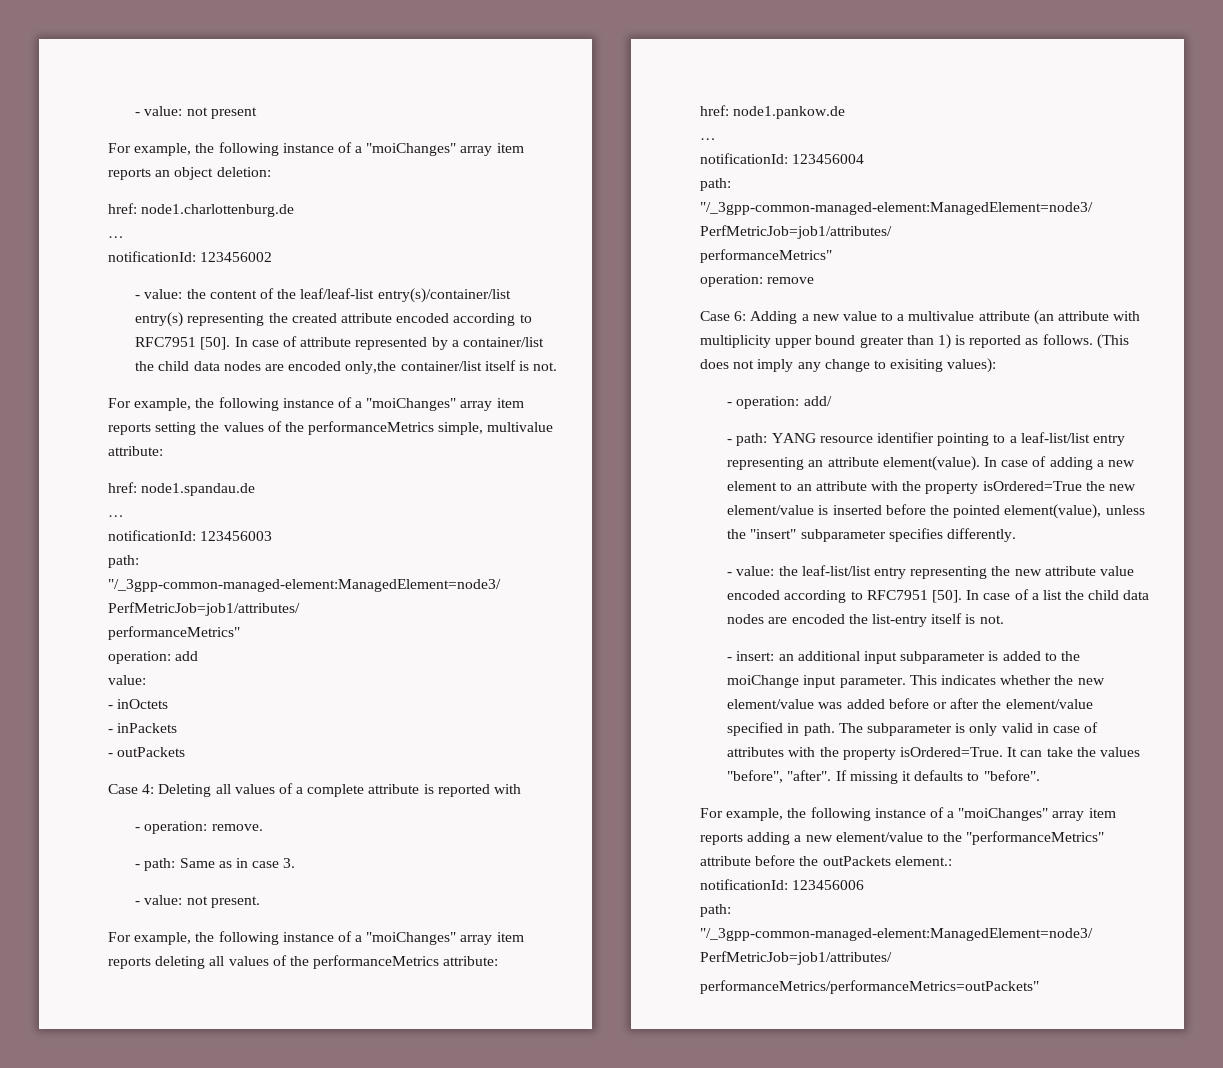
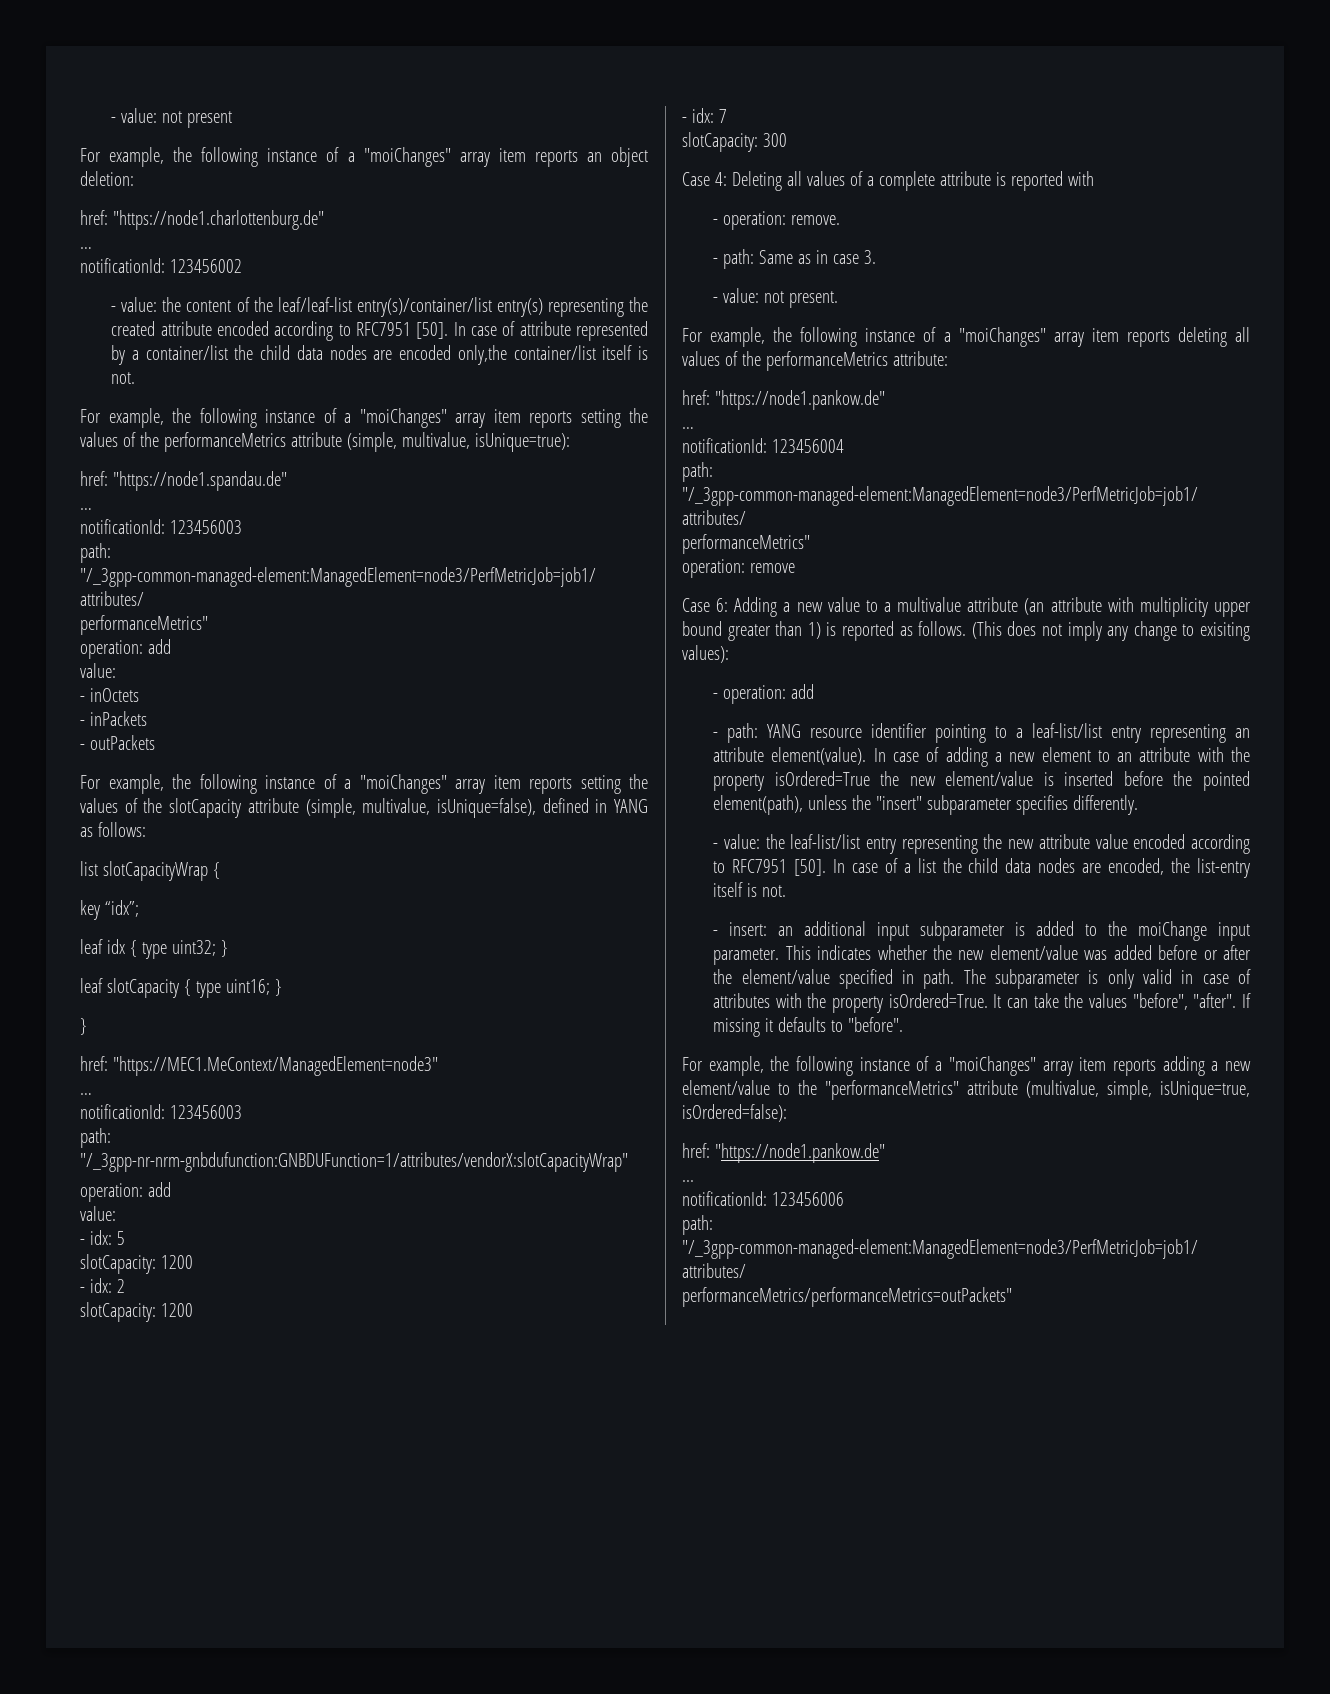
[141,204,295,217] node1.charlottenburg.de -> [112,210,324,230] "https://node1.charlottenburg.de"
[438,422,554,435] [108,446,163,456] [108,482,256,496] simple, multivalue attribute: // href: node1.spandau.de -> [290,432,570,452] [80,471,287,491] attribute (simple, multivalue, isUnique=true): // href: "https://node1.spandau.de"
(186, 752) none -> [80,774,648,794] [80,798,649,818] [80,822,146,837] [80,861,220,881] [80,900,139,920] [80,939,228,959] [80,978,282,998] [80,1018,87,1035] [80,1056,438,1076] [80,1093,92,1095] [80,1104,242,1119] [80,1128,111,1148] [80,1152,628,1172] [80,1182,171,1202] [80,1206,116,1221] [80,1230,125,1245] [80,1254,193,1274] [80,1278,125,1293] [80,1302,193,1322] [682,108,727,123] [682,132,787,152] // For example, the following instance of a "moiChanges" array item reports setting the values of the slotCapacity attribute (simple, multivalue, isUnique=false), defined in YANG as follows: // list slotCapacityWrap { // key “idx”; // leaf idx { type uint32; } // leaf slotCapacity { type uint16; } // } // href: "https://MEC1.MeContext/ManagedElement=node3" // … // notificationId: 123456003 // path: "/_3gpp-nr-nrm-gnbdufunction:GNBDUFunction=1/attributes/vendorX:slotCapacityWrap" // operation: add // value: // - idx: 5 // slotCapacity: 1200 // - idx: 2 // slotCapacity: 1200 // - idx: 7 // slotCapacity: 300
[733,106,846,119] node1.pankow.de -> [714,390,885,410] "https://node1.pankow.de"
[803,396,832,406] add/ -> [791,684,815,699] add
[1004,504,1102,519] element(value), -> [713,795,804,815] element(path),
[791,614,845,624] encoded -> [1108,858,1165,875] encoded,
[755,855,952,866] before the outPackets element.: -> [1026,1080,1250,1100] [682,1104,787,1122] [682,1143,885,1163] [682,1180,694,1182] (multivalue, simple, isUnique=true, isOrdered=false): // href: "https://node1.pankow.de" // ...

